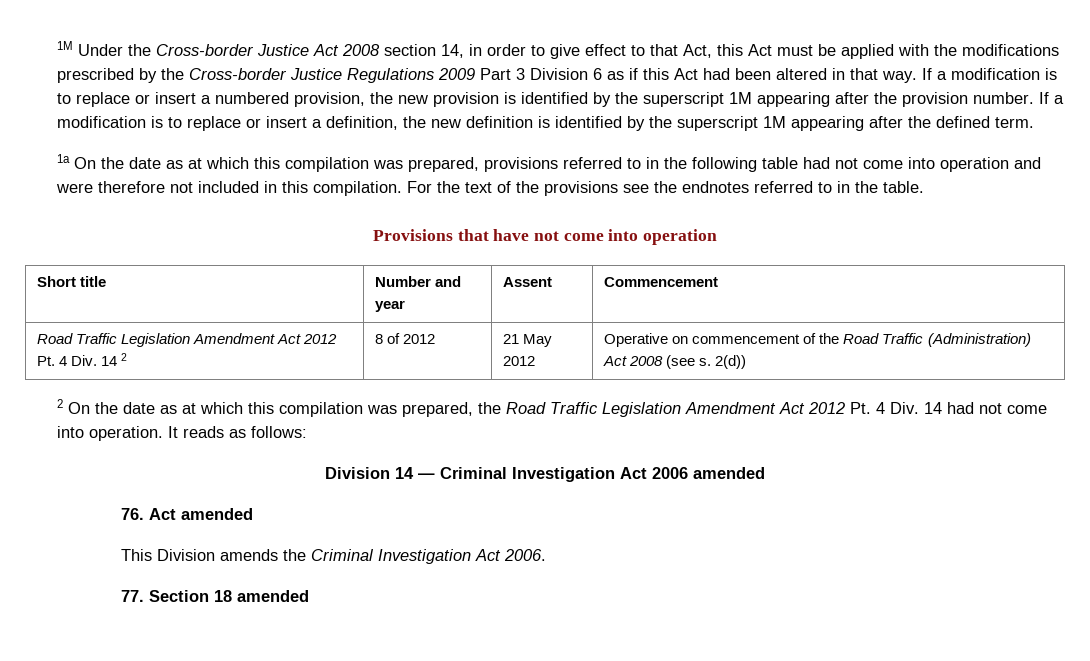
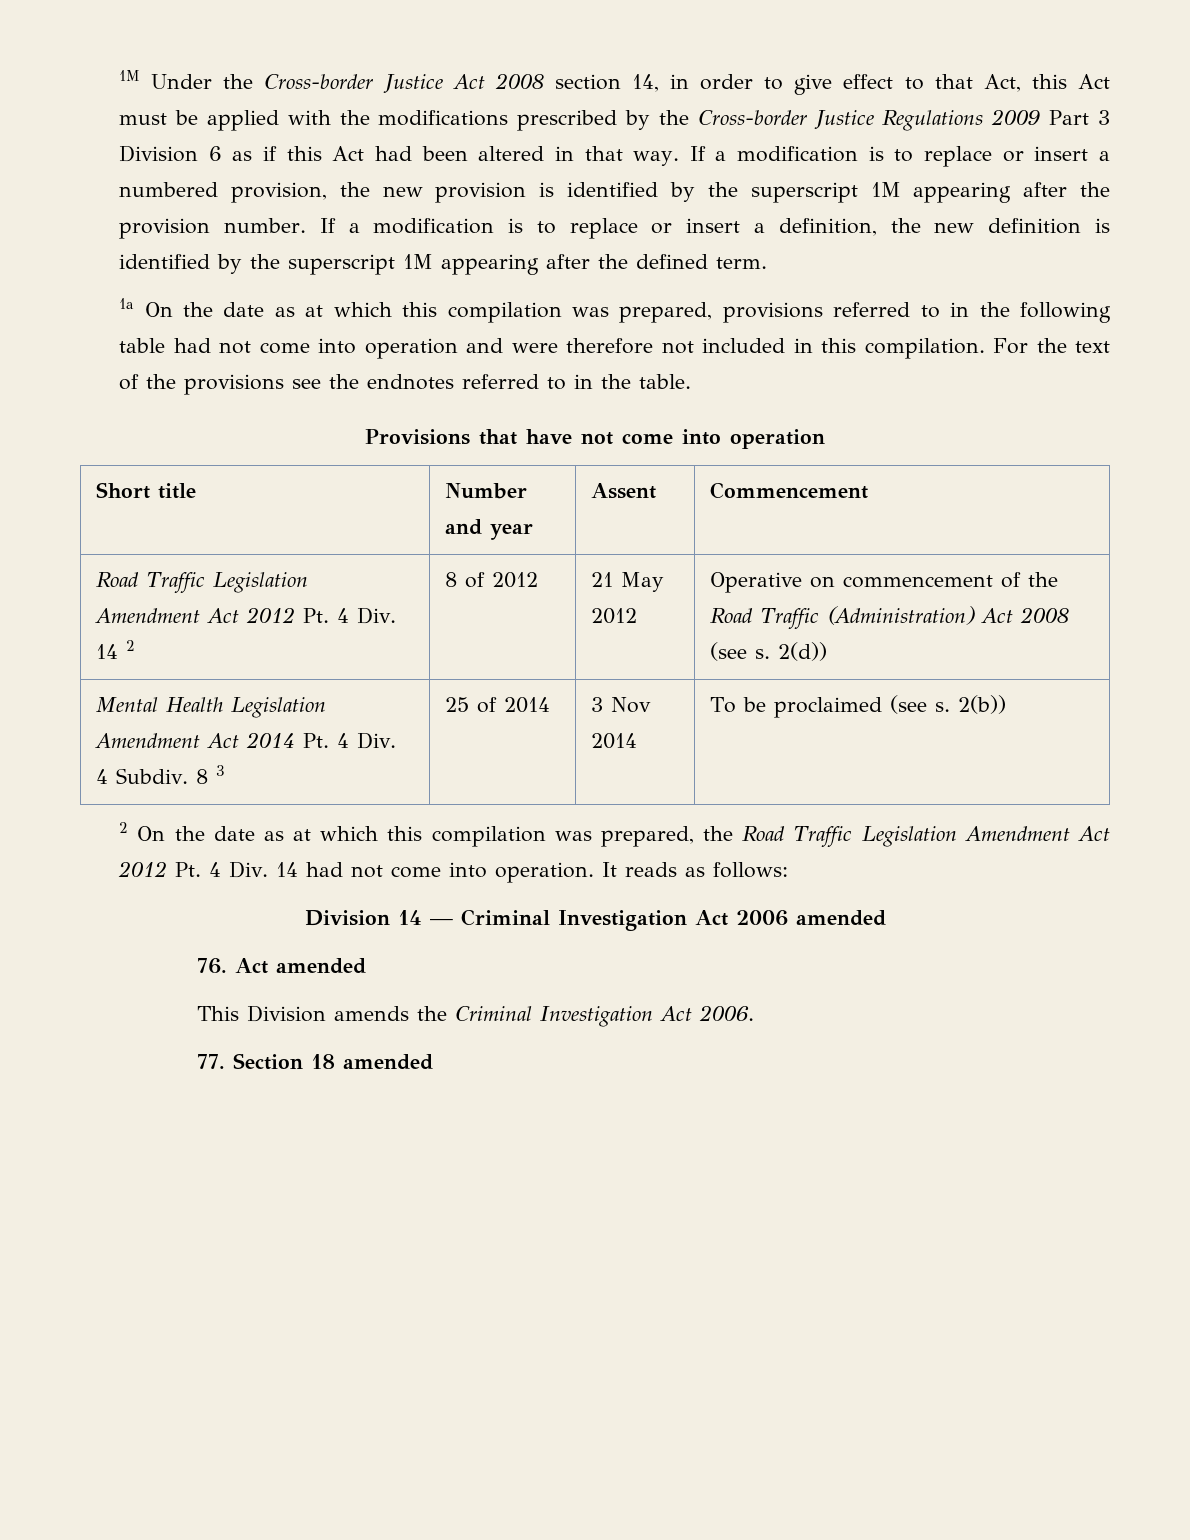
(747, 362) none -> [96,697,327,718] [95,732,397,749] [96,765,226,784] [445,697,551,713] [591,697,652,713] [591,733,638,749] [710,695,1007,718] // Mental Health Legislation Amendment Act 2014 Pt. 4 Div. 4 Subdiv. 8 3 | 25 of 2014 | 3 Nov 2014 | To be proclaimed (see s. 2(b))

